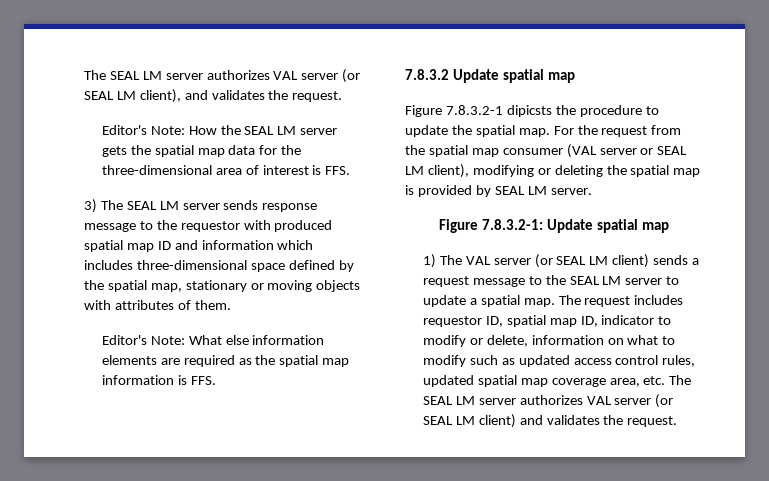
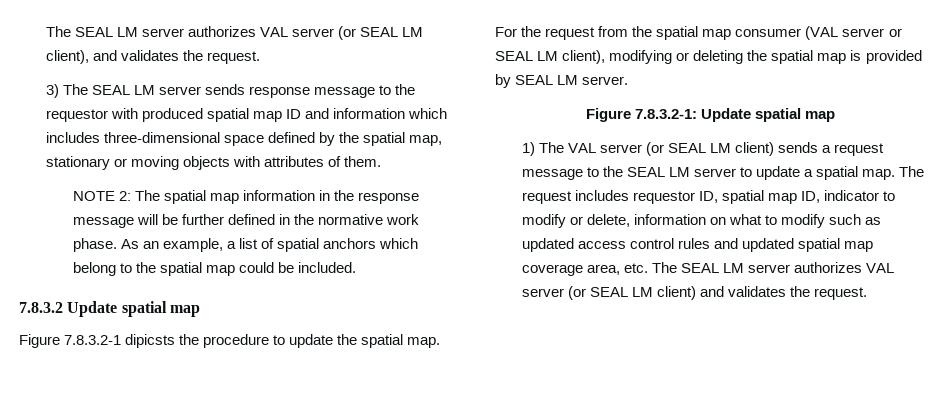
[101,125,338,135] [101,145,302,157] [101,165,351,175] // Editor's Note: How the SEAL LM server gets the spatial map data for the three-dimensional area of interest is FFS. -> (261, 57) none
[101,335,325,345] [101,355,350,367] [101,375,216,385] Editor's Note: What else information elements are required as the spatial map information is FFS. -> [72,190,420,204] [72,214,420,228] [72,238,419,252] [72,262,357,276] NOTE 2: The spatial map information in the response message will be further defined in the normative work phase. As an example, a list of spatial anchors which belong to the spatial map could be included.
[662,355,696,367] rules, -> [678,238,739,249] rules and

